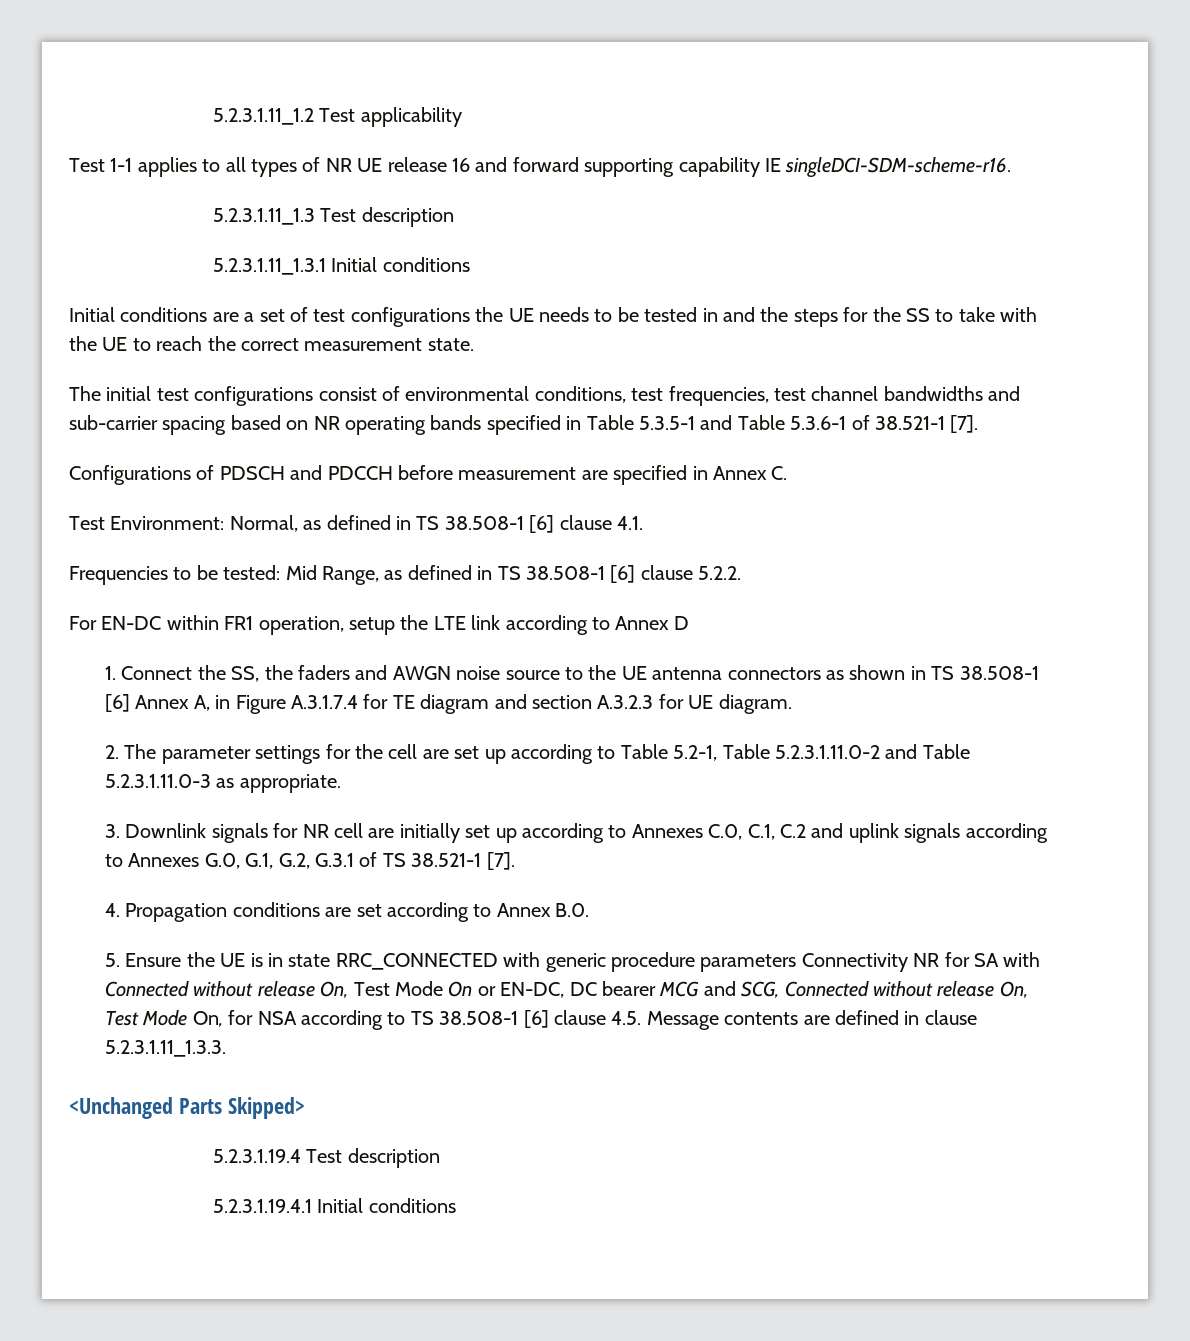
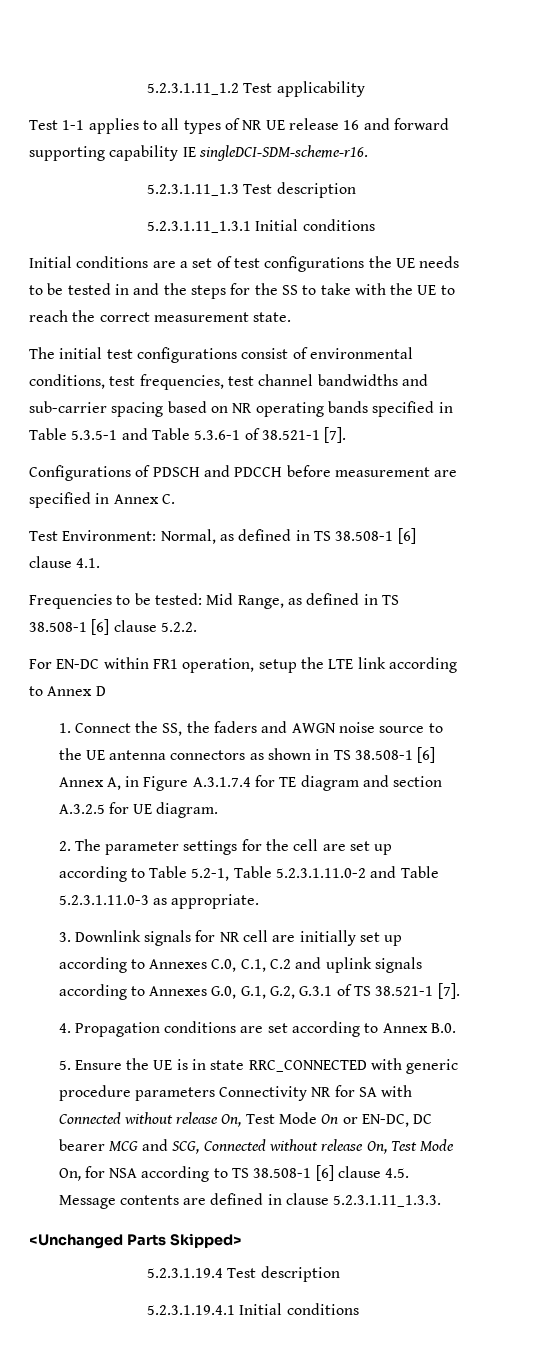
[597,695,654,709] A.3.2.3 -> [58,804,105,814] A.3.2.5

